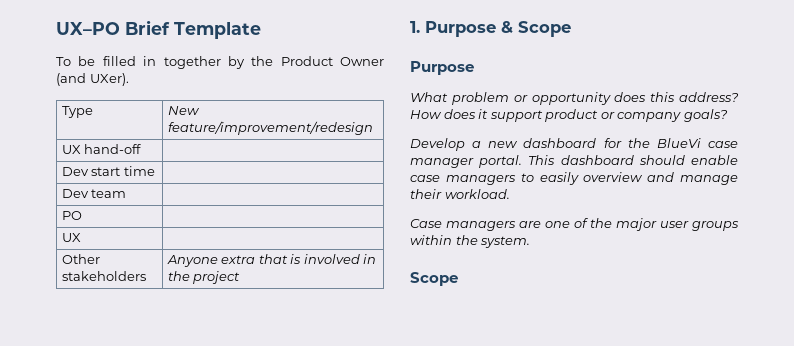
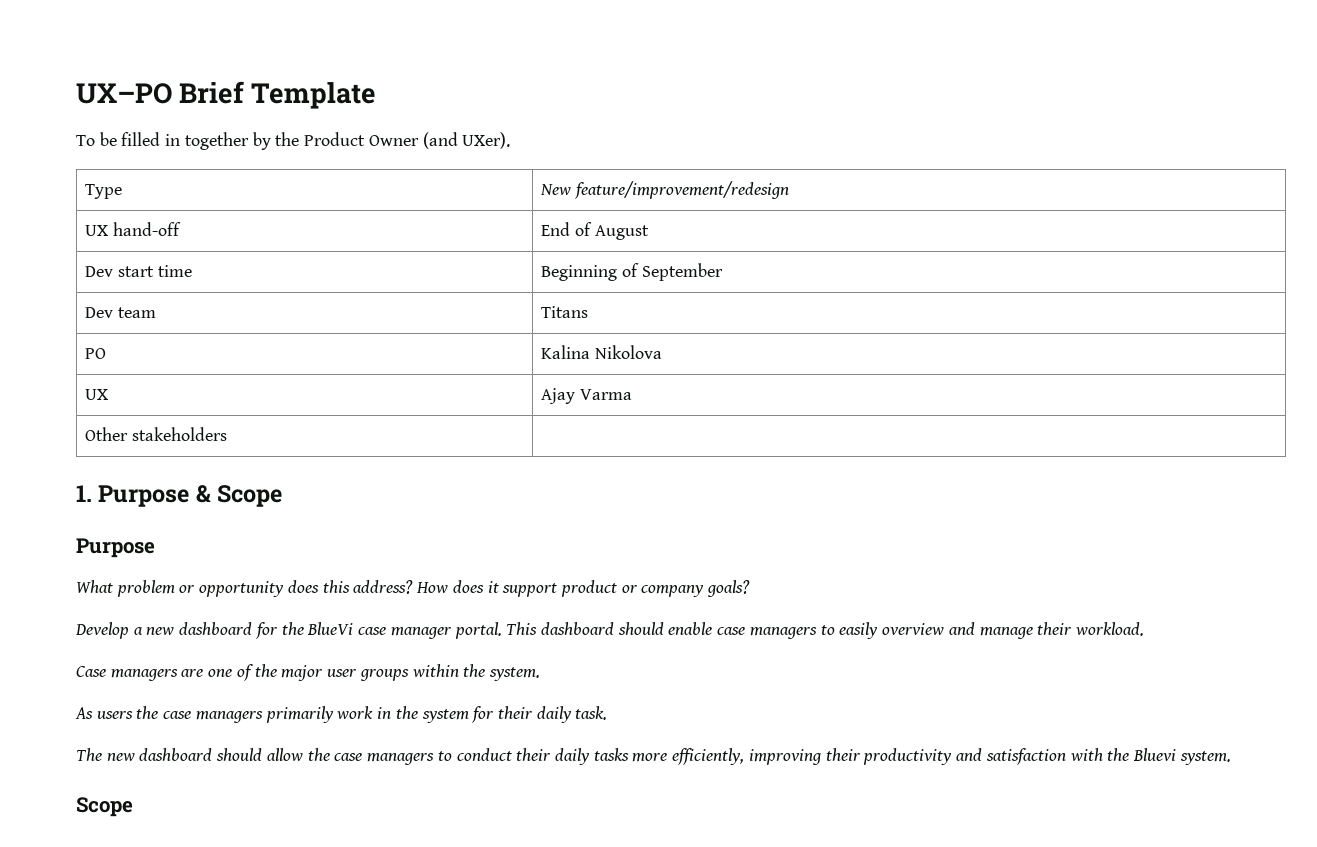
(142, 149) none -> [541,222,649,240] End of August
(155, 171) none -> [541,263,723,281] Beginning of September
(127, 193) none -> [541,306,589,318] Titans
(82, 215) none -> [541,345,662,359] Kalina Nikolova
(81, 237) none -> [541,388,632,404] Ajay Varma
[166,254,377,267] [167,271,241,284] Anyone extra that is involved in the project -> (227, 434) none
(531, 242) none -> [75,706,608,723] [76,748,1231,765] // As users the case managers primarily work in the system for their daily task. // The new dashboard should allow the case managers to conduct their daily tasks more efficiently, improving their productivity and satisfaction with the Bluevi system.

